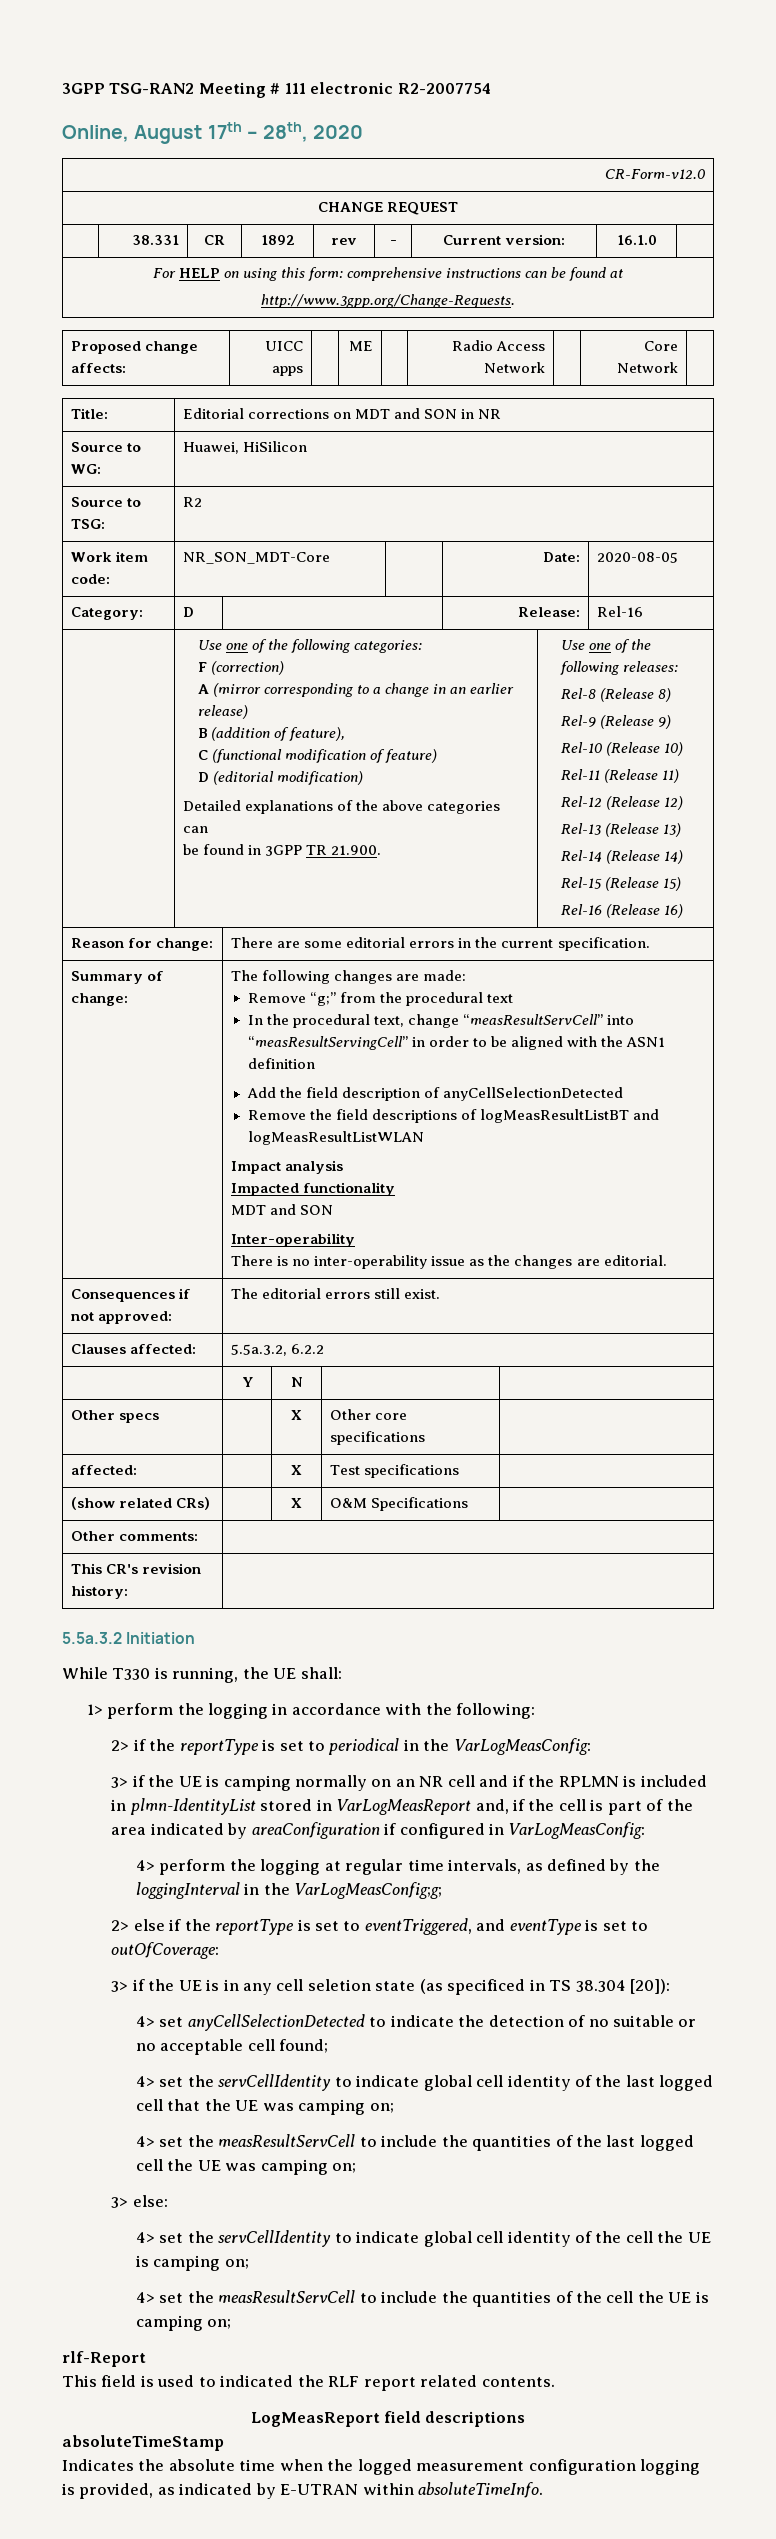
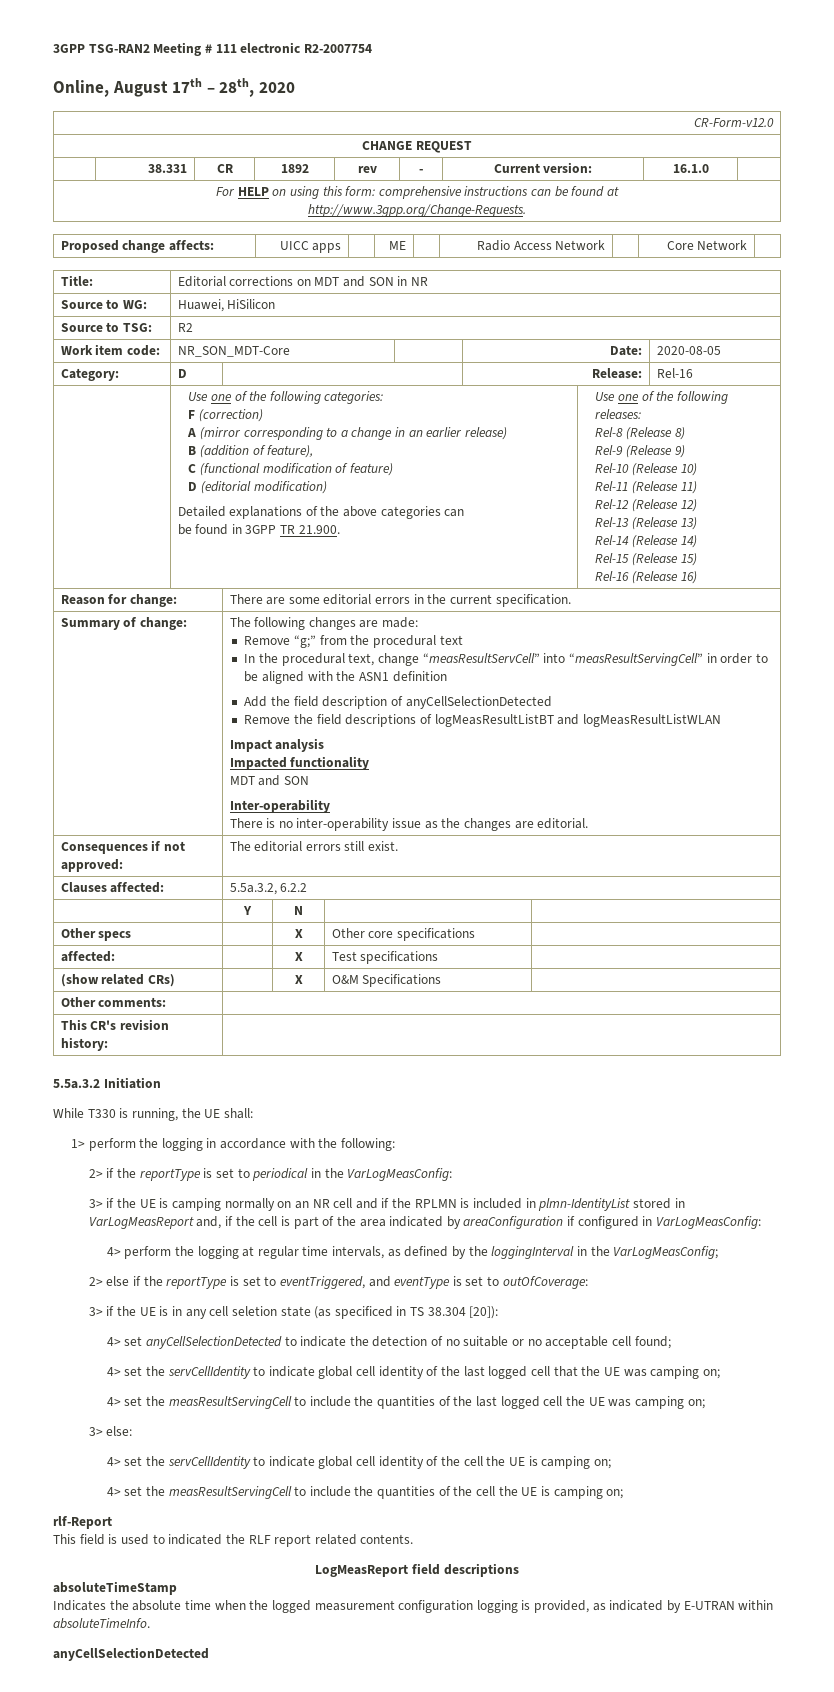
[294,1882,443,1899] VarLogMeasConfig;g; -> [613,1246,719,1259] VarLogMeasConfig;
[218,2134,356,2147] measResultServCell -> [168,1396,292,1409] measResultServingCell
[218,2290,356,2303] measResultServCell -> [168,1486,292,1499] measResultServingCell
(544, 2490) none -> [53,1647,209,1661] // anyCellSelectionDetected

